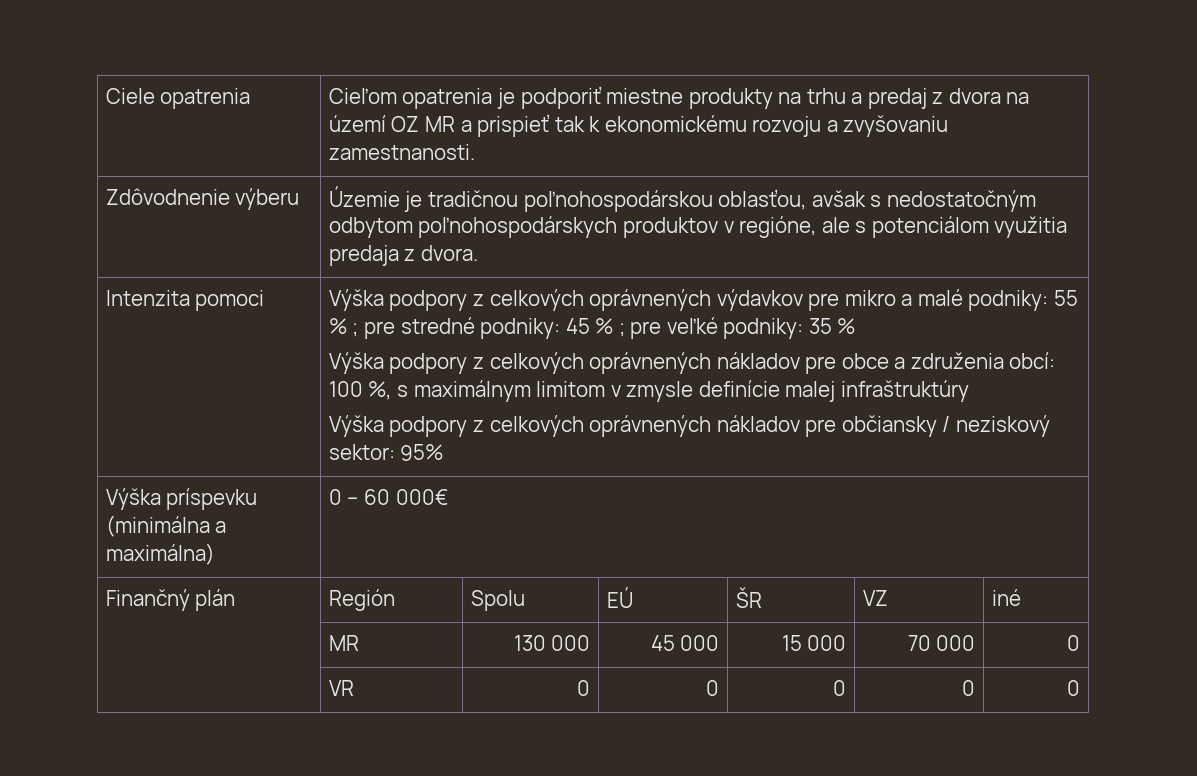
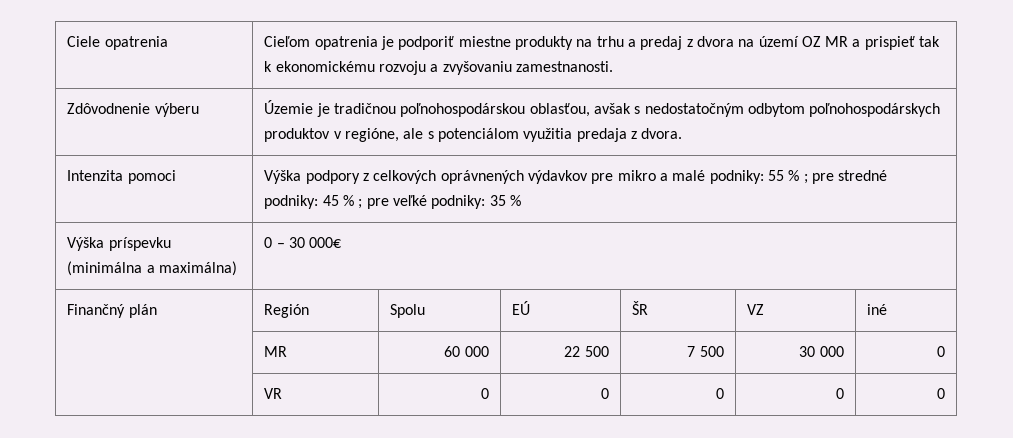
[328,352,1056,374] [328,380,969,402] [328,415,1050,437] [328,444,444,461] // Výška podpory z celkových oprávnených nákladov pre obce a združenia obcí: 100 %, s maximálnym limitom v zmysle definície malej infraštruktúry // Výška podpory z celkových oprávnených nákladov pre občiansky / neziskový sektor: 95% -> (521, 200) none
[363,489,390,505] 60 -> [289,237,306,248] 30
[513,635,591,651] [650,635,720,651] [781,635,847,651] [907,635,931,651] 130 000 | 45 000 | 15 000 | 70 -> [444,346,489,357] [564,346,609,357] [687,346,724,357] [799,346,816,357] 60 000 | 22 500 | 7 500 | 30

